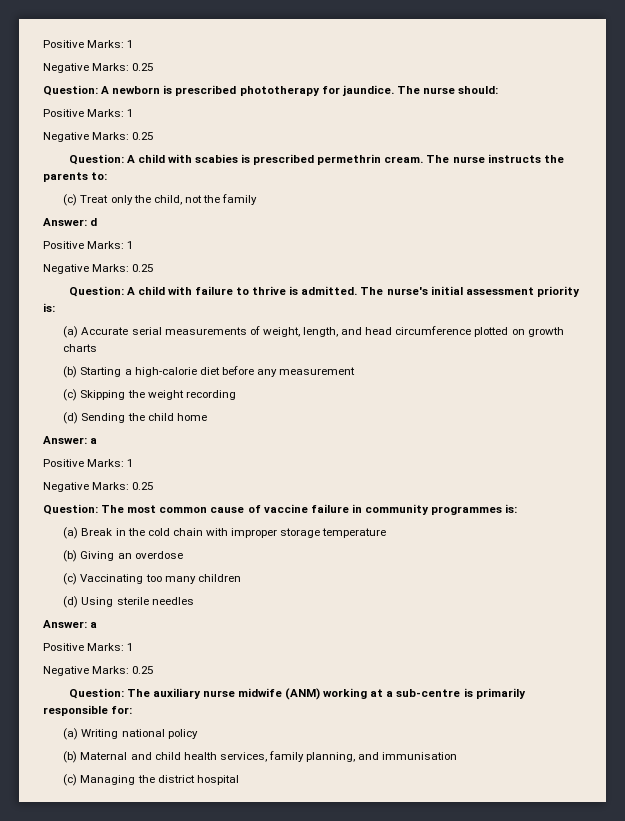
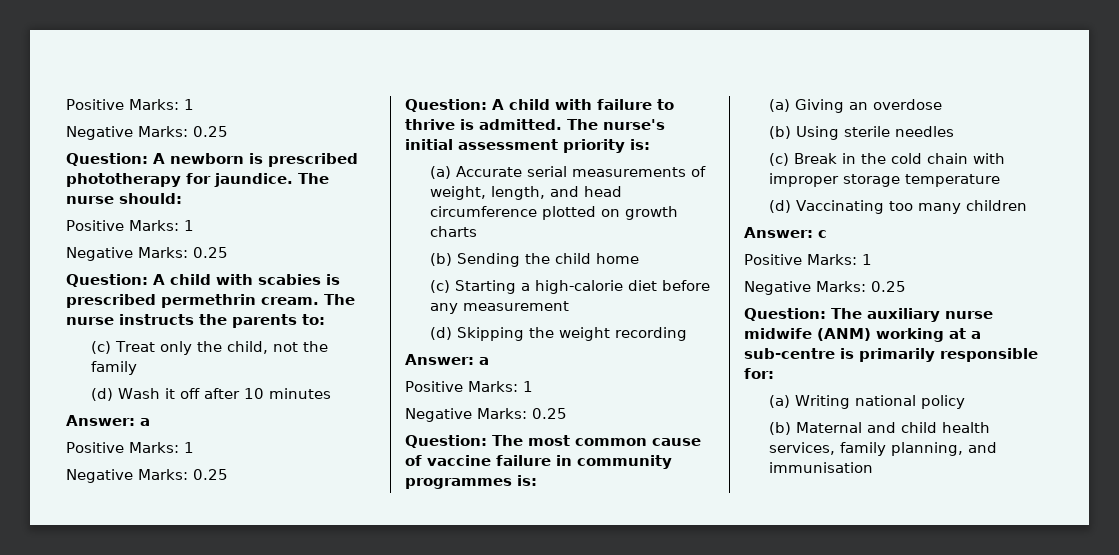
[43,218,98,226] // Answer: d -> [91,388,332,401] [66,415,150,426] // (d) Wash it off after 10 minutes // Answer: a
(78, 372) none -> [457,253,640,267] [430,280,451,293] Sending the child home // (c)
[63,389,78,401] (c) -> [430,327,453,340] (d)
[63,412,207,424] // (d) Sending the child home -> (688, 334) none
(79, 533) none -> [795,99,943,113] [769,126,955,140] [769,153,790,166] Giving an overdose // (b) Using sterile needles // (c)
[63,550,183,562] [63,573,78,585] (b) Giving an overdose // (c) -> [769,200,792,213] (d)
[63,596,194,608] [43,620,98,628] // (d) Using sterile needles // Answer: a -> [744,227,827,238] // Answer: c
[63,774,239,786] // (c) Managing the district hospital -> (874, 467) none

